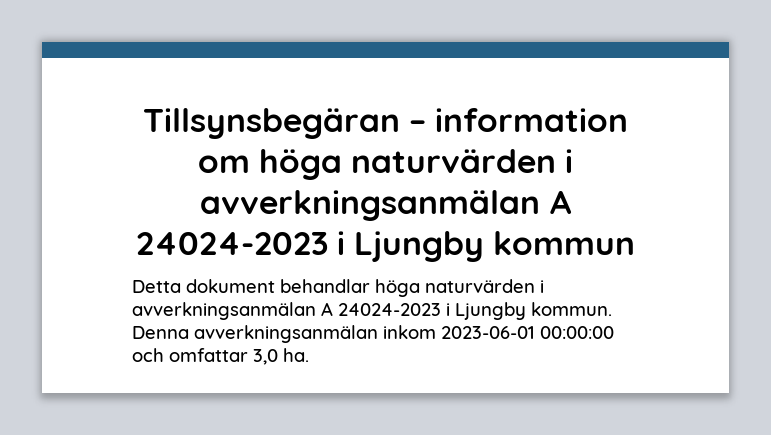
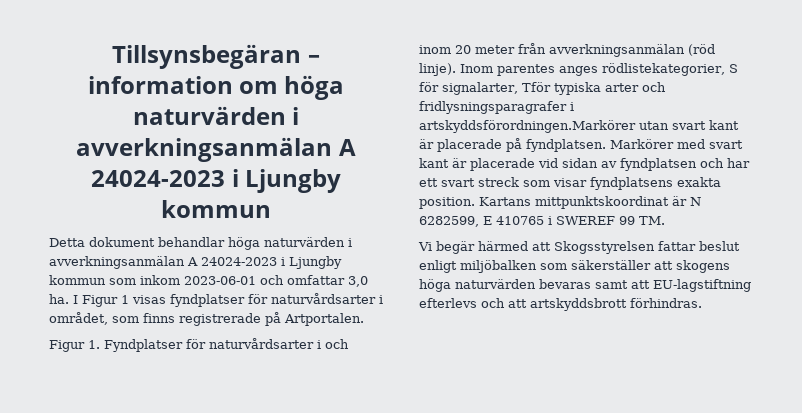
[531,302,612,316] [132,325,378,343] kommun. Denna avverkningsanmälan -> [49,275,136,285] kommun som
[540,326,614,339] 00:00:00 -> (256, 280) none
(309, 355) none -> [73,293,383,307] [49,312,364,326] [49,338,349,352] [419,43,715,57] [419,63,738,76] [419,82,666,95] [419,101,574,114] [419,120,739,133] [419,138,743,152] [419,158,750,171] [419,177,721,190] [419,196,701,209] [419,216,665,227] [418,241,740,254] [419,260,730,273] [419,279,751,292] [419,298,702,311] I Figur 1 visas fyndplatser för naturvårdsarter i området, som finns registrerade på Artportalen. // Figur 1. Fyndplatser för naturvårdsarter i och inom 20 meter från avverkningsanmälan (röd linje). Inom parentes anges rödlistekategorier, S för signalarter, Tför typiska arter och fridlysningsparagrafer i artskyddsförordningen.Markörer utan svart kant är placerade på fyndplatsen. Markörer med svart kant är placerade vid sidan av fyndplatsen och har ett svart streck som visar fyndplatsens exakta position. Kartans mittpunktskoordinat är N 6282599, E 410765 i SWEREF 99 TM. // Vi begär härmed att Skogsstyrelsen fattar beslut enligt miljöbalken som säkerställer att skogens höga naturvärden bevaras samt att EU-lagstiftning efterlevs och att artskyddsbrott förhindras.

